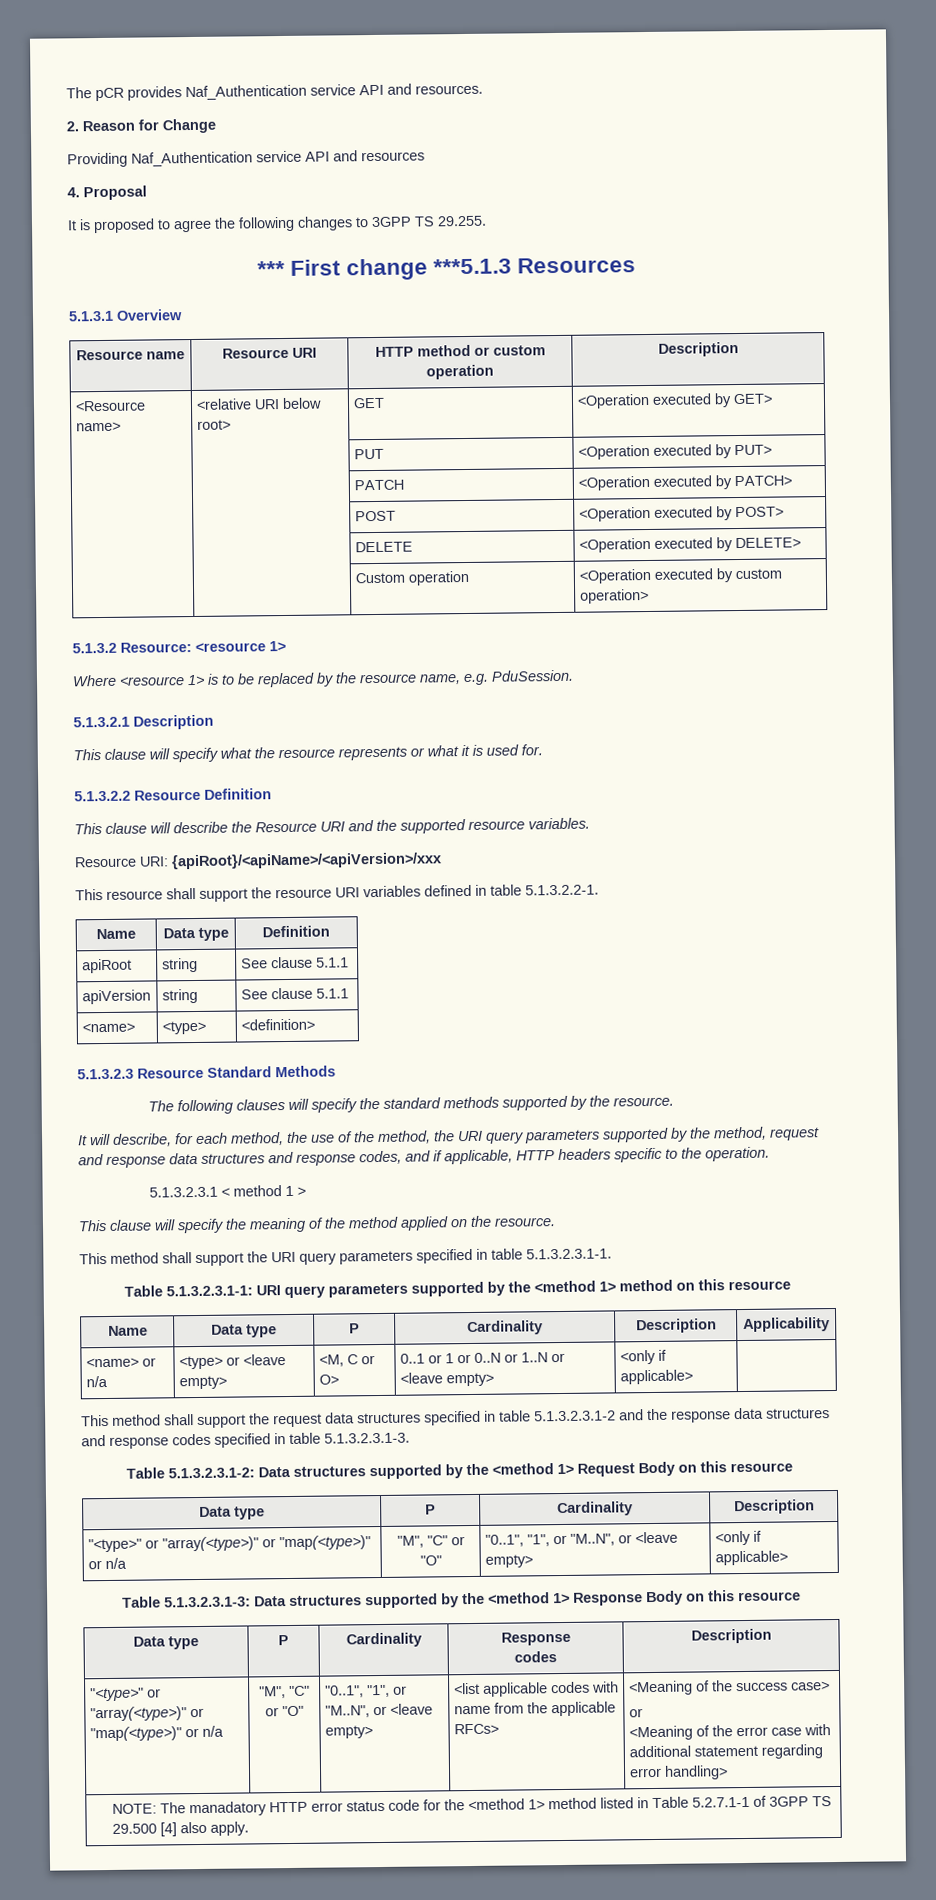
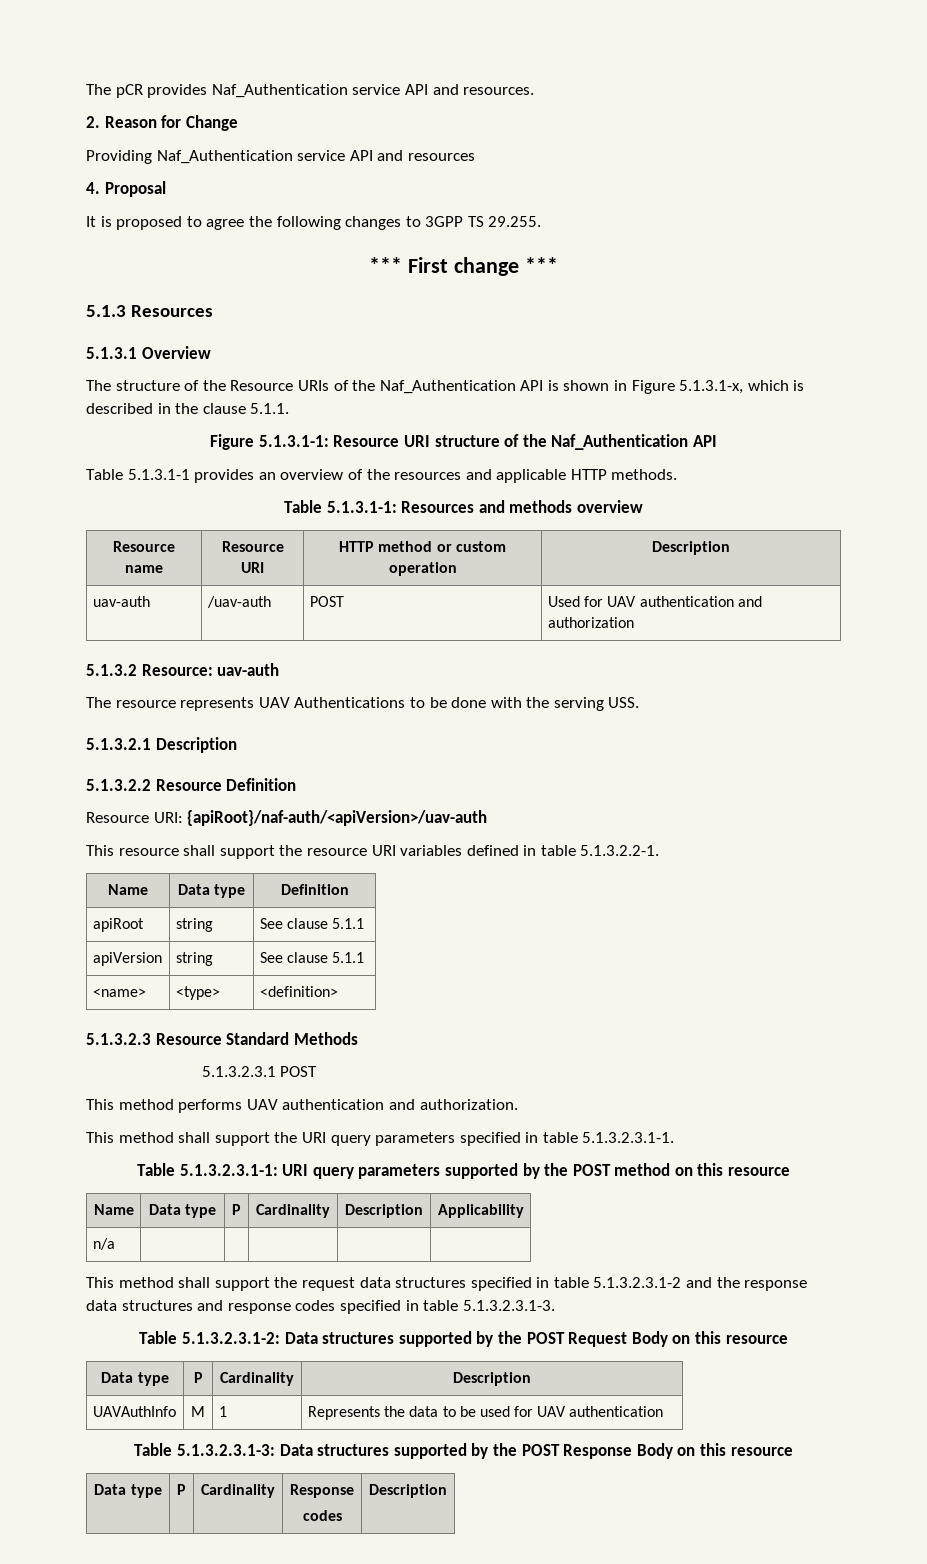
[433,258,513,275] ***5.1.3 -> [524,257,558,273] [86,305,126,317] *** // 5.1.3
(183, 315) none -> [86,380,805,394] [86,403,290,414] [210,434,717,450] [86,469,678,483] [284,500,643,513] // The structure of the Resource URIs of the Naf_Authentication API is shown in Figure 5.1.3.1-x, which is described in the clause 5.1.1. // Figure 5.1.3.1-1: Resource URI structure of the Naf_Authentication API // Table 5.1.3.1-1 provides an overview of the resources and applicable HTTP methods. // Table 5.1.3.1-1: Resources and methods overview
[74,400,146,412] [75,421,121,432] [195,397,322,410] [196,419,231,430] [352,397,385,409] [576,393,773,409] [353,448,384,460] [577,444,772,460] [353,479,404,491] [577,475,792,491] [354,510,396,522] [578,506,784,522] [354,541,413,553] [578,537,801,553] [354,570,469,586] [578,568,782,584] [579,588,649,604] [72,640,286,654] [72,669,574,688] [73,714,214,730] [73,744,543,763] [74,788,272,802] [74,817,590,835] <Resource name> | <relative URI below root> | GET | <Operation executed by GET> // | | PUT | <Operation executed by PUT> // | | PATCH | <Operation executed by PATCH> // | | POST | <Operation executed by POST> // | | DELETE | <Operation executed by DELETE> // | | Custom operation | <Operation executed by custom operation> // 5.1.3.2 Resource: <resource 1> // Where <resource 1> is to be replaced by the resource name, e.g. PduSession. // 5.1.3.2.1 Description // This clause will specify what the resource represents or what it is used for. // 5.1.3.2.2 Resource Definition // This clause will describe the Resource URI and the supported resource variables. -> [92,596,150,607] [206,596,271,608] [309,596,344,607] [547,596,762,607] [547,617,634,628] [86,663,280,676] [86,697,640,711] [86,737,237,753] [86,778,297,791] uav-auth | /uav-auth | POST | Used for UAV authentication and authorization // 5.1.3.2 Resource: uav-auth // The resource represents UAV Authentications to be done with the serving USS. // 5.1.3.2.1 Description // 5.1.3.2.2 Resource Definition
[171,852,442,870] {apiRoot}/<apiName>/<apiVersion>/xxx -> [187,810,488,826] {apiRoot}/naf-auth/<apiVersion>/uav-auth
[147,1095,674,1115] [78,1126,820,1147] [78,1146,770,1168] [148,1185,306,1198] [78,1215,556,1234] The following clauses will specify the standard methods supported by the resource. // It will describe, for each method, the use of the method, the URI query parameters supported by the method, request and response data structures and response codes, and if applicable, HTTP headers specific to the operation. // 5.1.3.2.3.1 < method 1 > // This clause will specify the meaning of the method applied on the resource. -> [201,1066,318,1077] [86,1099,518,1113] 5.1.3.2.3.1 POST // This method performs UAV authentication and authorization.
[534,1280,616,1293] <method 1> -> [572,1164,611,1176] POST
[85,1357,156,1368] [85,1375,108,1388] [178,1354,286,1370] [178,1375,227,1390] [318,1354,375,1367] [318,1374,339,1385] [399,1352,565,1364] [399,1372,494,1387] [619,1349,667,1365] [619,1369,693,1385] <name> or n/a | <type> or <leave empty> | <M, C or O> | 0..1 or 1 or 0..N or 1..N or <leave empty> | <only if applicable> -> [92,1238,115,1250] n/a | | | |
[492,1463,574,1475] <method 1> -> [526,1332,565,1344] POST
[87,1535,371,1553] [87,1557,127,1570] [396,1535,465,1548] [419,1555,442,1566] [484,1531,678,1547] [484,1554,533,1568] [714,1530,762,1546] [714,1550,788,1566] "<type>" or "array(<type>)" or "map(<type>)" or n/a | "M", "C" or "O" | "0..1", "1", or "M..N", or <leave empty> | <only if applicable> -> [92,1406,176,1417] [191,1406,205,1417] [218,1406,227,1417] [307,1406,664,1420] UAVAuthInfo | M | 1 | Represents the data to be used for UAV authentication
[488,1592,570,1604] <method 1> -> [521,1444,560,1456] POST
[89,1687,161,1702] [89,1706,204,1722] [89,1725,224,1742] [259,1685,310,1699] [265,1705,304,1717] [324,1684,407,1698] [324,1703,433,1718] [324,1725,373,1739] [453,1681,619,1697] [453,1701,616,1717] [453,1723,499,1735] [628,1680,830,1696] [628,1708,643,1718] [628,1724,831,1741] [628,1744,823,1759] [629,1765,728,1780] [112,1795,833,1817] [112,1821,250,1837] // "<type>" or "array(<type>)" or "map(<type>)" or n/a | "M", "C" or "O" | "0..1", "1", or "M..N", or <leave empty> | <list applicable codes with name from the applicable RFCs> | <Meaning of the success case> // or // <Meaning of the error case with additional statement regarding error handling> // NOTE: The manadatory HTTP error status code for the <method 1> method listed in Table 5.2.7.1-1 of 3GPP TS 29.500 [4] also apply. -> (447, 1491) none

